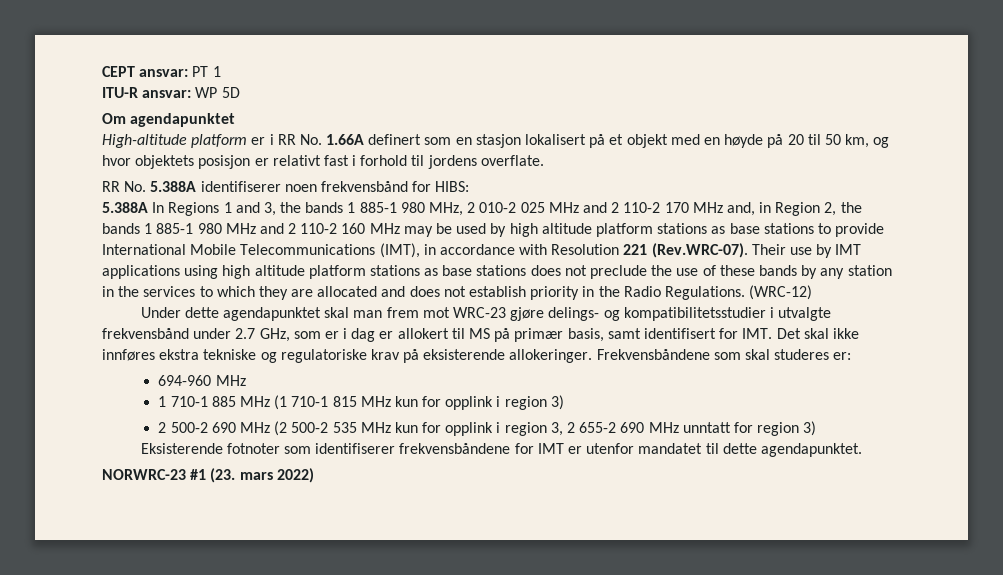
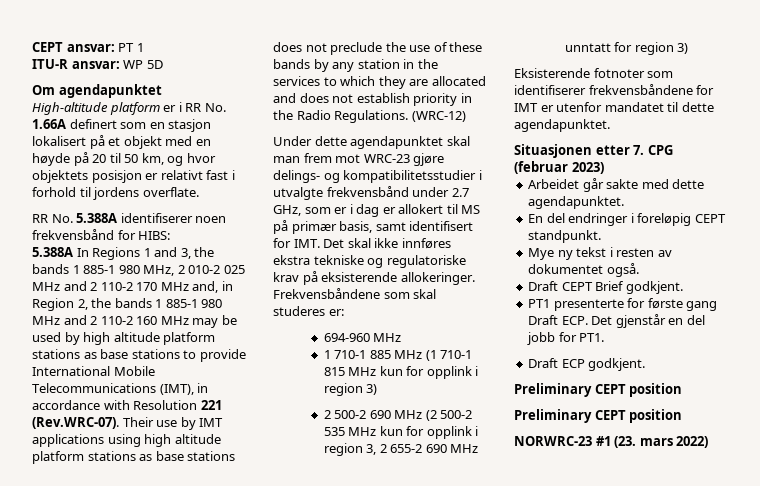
(862, 450) none -> [514,144,673,158] [514,161,604,174] [528,178,705,192] [528,196,625,209] [528,213,726,226] [528,230,602,243] [528,247,672,260] [528,263,639,277] [528,281,683,294] [528,298,718,311] [528,314,705,328] [527,332,605,345] [528,358,646,371] [514,383,683,397] [514,409,683,423] // Situasjonen etter 7. CPG (februar 2023) // Arbeidet går sakte med dette agendapunktet. // En del endringer i foreløpig CEPT standpunkt. // Mye ny tekst i resten av dokumentet også. // Draft CEPT Brief godkjent. // PT1 presenterte for første gang Draft ECP. Det gjenstår en del jobb for PT1. // Draft ECP godkjent. // Preliminary CEPT position // Preliminary CEPT position

